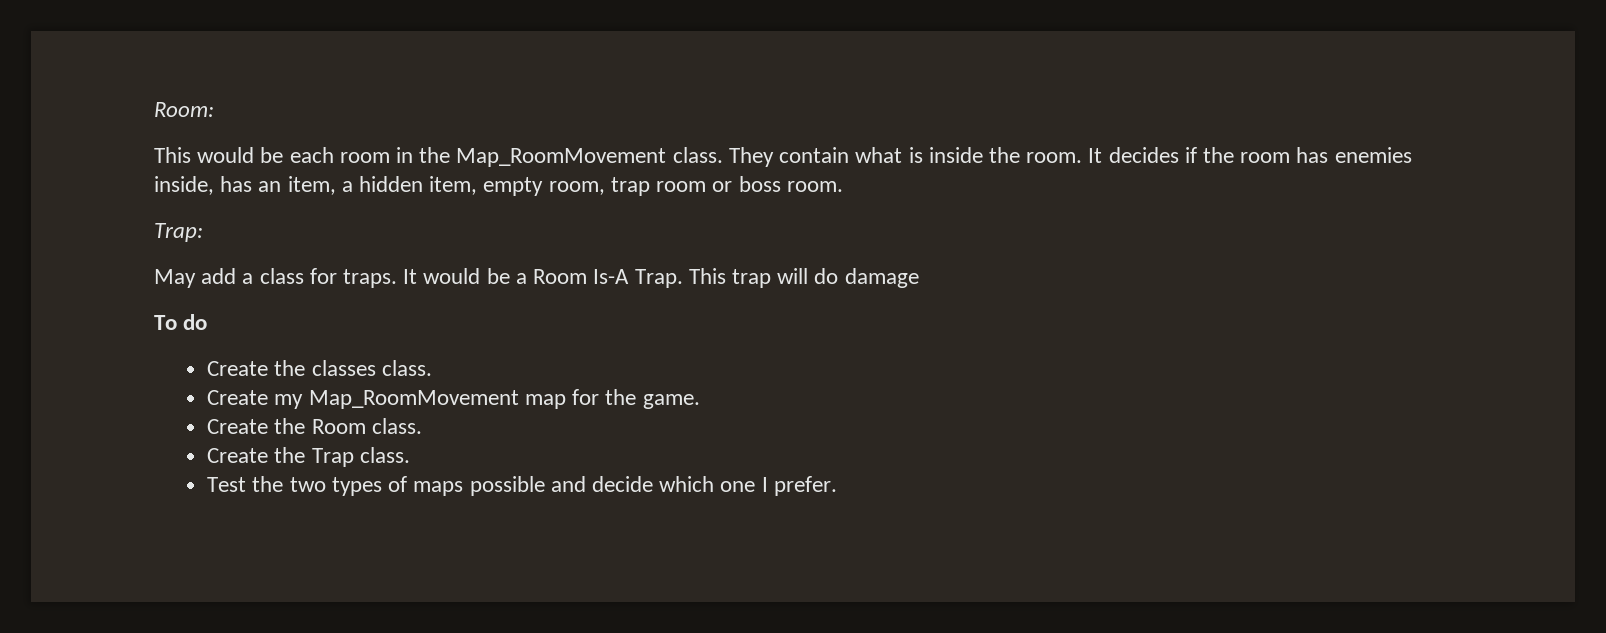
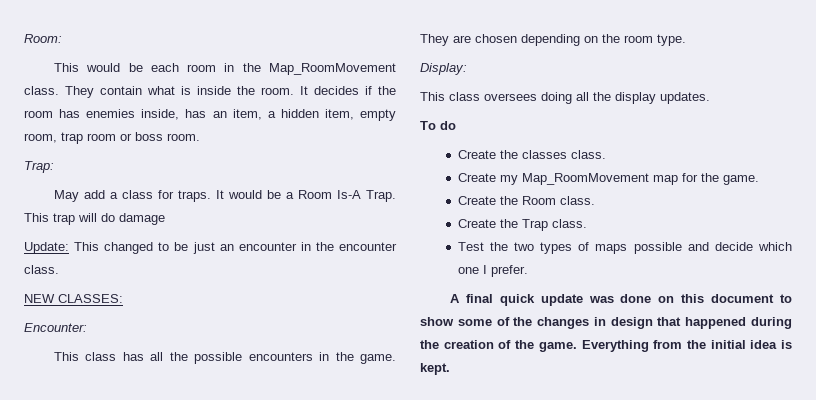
(919, 278) none -> [24,242,397,254] [24,265,59,274] [24,294,123,303] [24,323,87,332] [54,352,397,364] [420,34,686,46] [420,63,467,75] [420,92,710,104] // Update: This changed to be just an encounter in the encounter class. // NEW CLASSES: // Encounter: // This class has all the possible encounters in the game. They are chosen depending on the room type. // Display: // This class oversees doing all the display updates.
(837, 486) none -> [450,294,792,306] [420,317,792,329] [420,340,792,352] [420,363,450,375] // A final quick update was done on this document to show some of the changes in design that happened during the creation of the game. Everything from the initial idea is kept.

